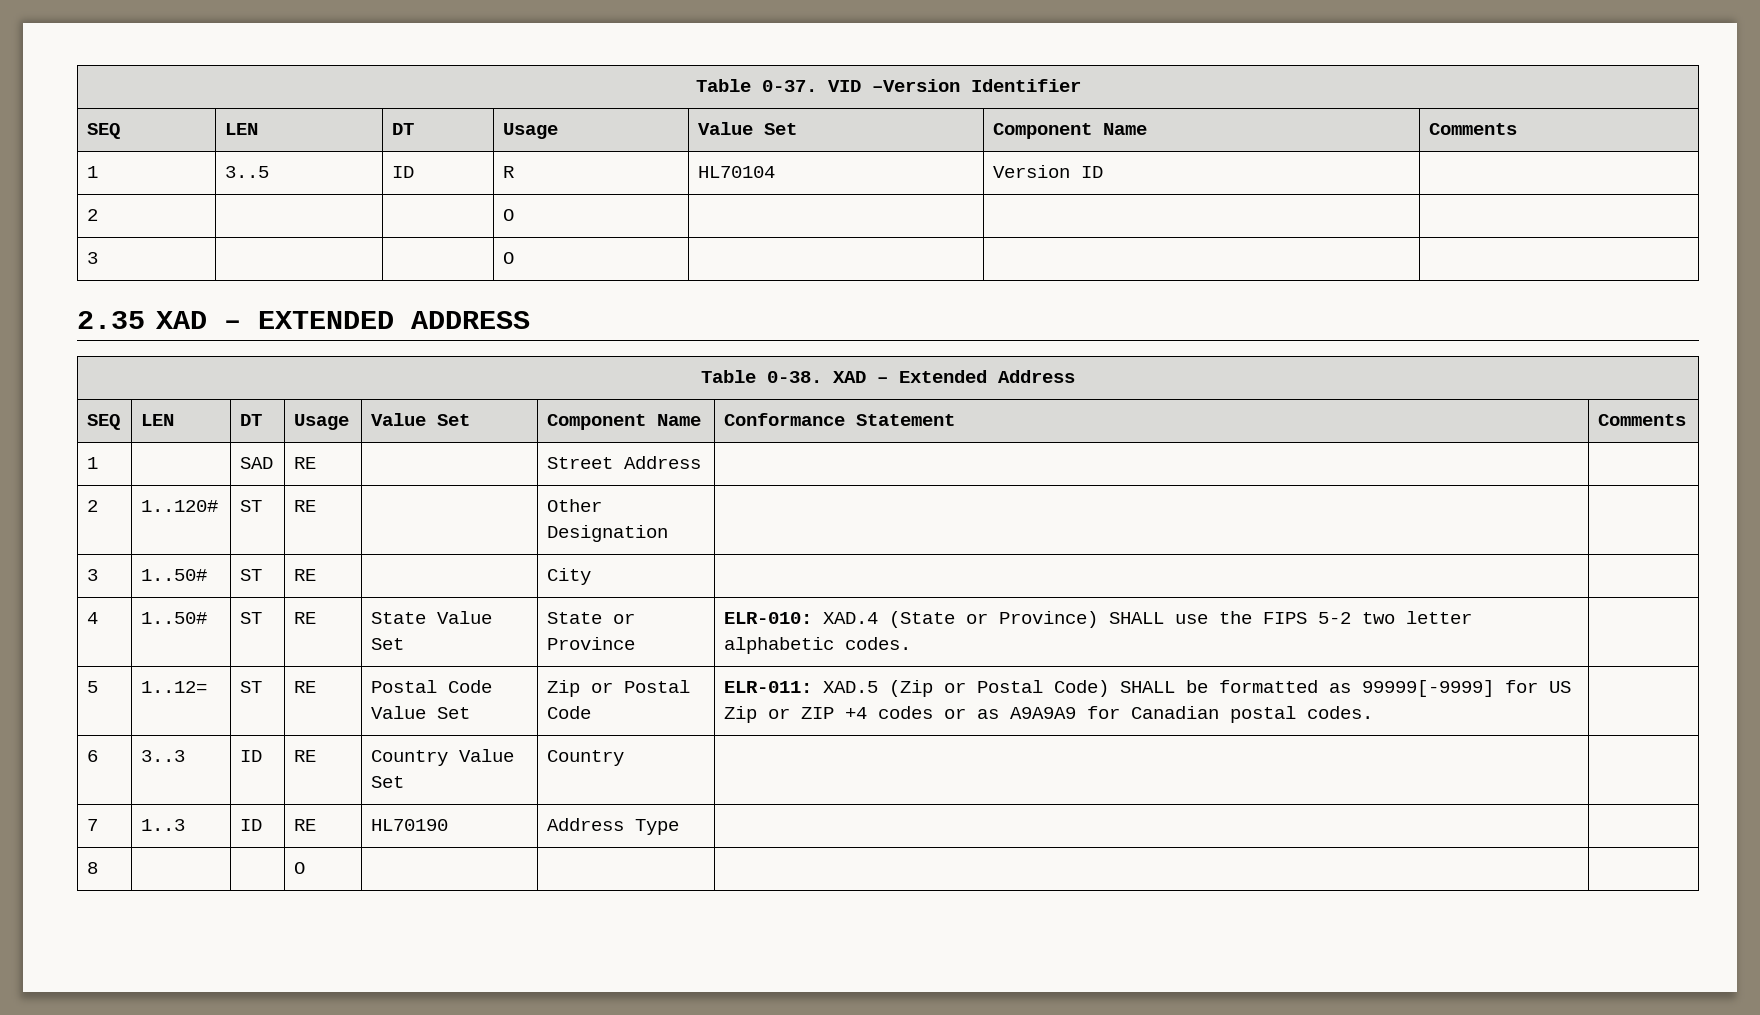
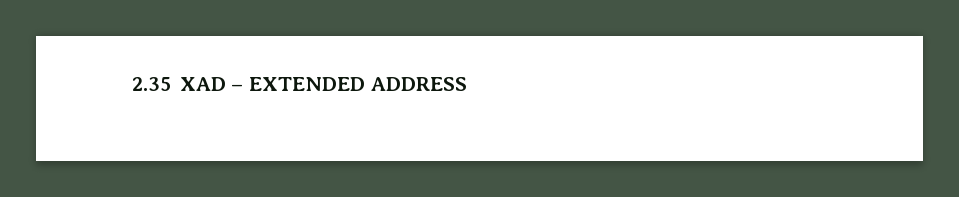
[695,79,1081,92] [87,123,121,139] [225,123,259,135] [392,123,415,135] [503,123,559,139] [698,122,798,135] [993,123,1148,139] [1429,123,1518,135] [87,166,99,178] [225,166,270,178] [392,166,415,178] [503,166,515,178] [698,166,776,178] [993,165,1104,178] [87,209,99,221] [503,209,515,221] [87,252,99,264] [503,252,515,264] Table 0-37. VID –Version Identifier // SEQ | LEN | DT | Usage | Value Set | Component Name | Comments // 1 | 3..5 | ID | R | HL70104 | Version ID | // 2 | | | O | | | // 3 | | | O | | | // -> (132, 84) none
[701,370,1075,383] [87,414,121,430] [141,414,175,426] [240,414,263,426] [294,414,350,430] [371,413,471,426] [547,414,702,430] [724,413,956,426] [1598,414,1687,426] [87,457,99,469] [240,457,274,469] [294,457,317,469] [547,456,702,469] [87,500,99,512] [141,500,219,512] [240,500,263,512] [294,500,317,512] [547,499,603,512] [547,525,669,542] [87,569,99,581] [141,569,208,581] [240,569,263,581] [294,569,317,581] [547,568,592,585] [87,612,99,624] [141,612,208,624] [240,612,263,624] [294,612,317,624] [371,611,493,624] [371,638,405,650] [547,612,636,624] [547,637,636,650] [724,611,1473,628] [724,637,912,654] [87,681,99,693] [141,681,208,693] [240,681,263,693] [294,681,317,693] [371,680,493,693] [371,706,471,719] [547,680,691,697] [547,706,592,719] [724,680,1572,697] [724,706,1374,723] [87,750,99,762] [141,750,186,762] [240,750,263,762] [294,750,317,762] [371,749,515,766] [371,776,405,788] [547,750,625,766] [87,819,99,831] [141,819,186,831] [240,819,263,831] [294,819,317,831] [371,819,449,831] [547,818,680,835] [87,862,99,874] [294,862,306,874] // Table 0-38. XAD – Extended Address // SEQ | LEN | DT | Usage | Value Set | Component Name | Conformance Statement | Comments // 1 | | SAD | RE | | Street Address | | // 2 | 1..120# | ST | RE | | Other Designation | | // 3 | 1..50# | ST | RE | | City | | // 4 | 1..50# | ST | RE | State Value Set | State or Province | ELR-010: XAD.4 (State or Province) SHALL use the FIPS 5-2 two letter alphabetic codes. | // 5 | 1..12= | ST | RE | Postal Code Value Set | Zip or Postal Code | ELR-011: XAD.5 (Zip or Postal Code) SHALL be formatted as 99999[-9999] for US Zip or ZIP +4 codes or as A9A9A9 for Canadian postal codes. | // 6 | 3..3 | ID | RE | Country Value Set | Country | | // 7 | 1..3 | ID | RE | HL70190 | Address Type | | // 8 | | | O | | | | -> (467, 84) none

